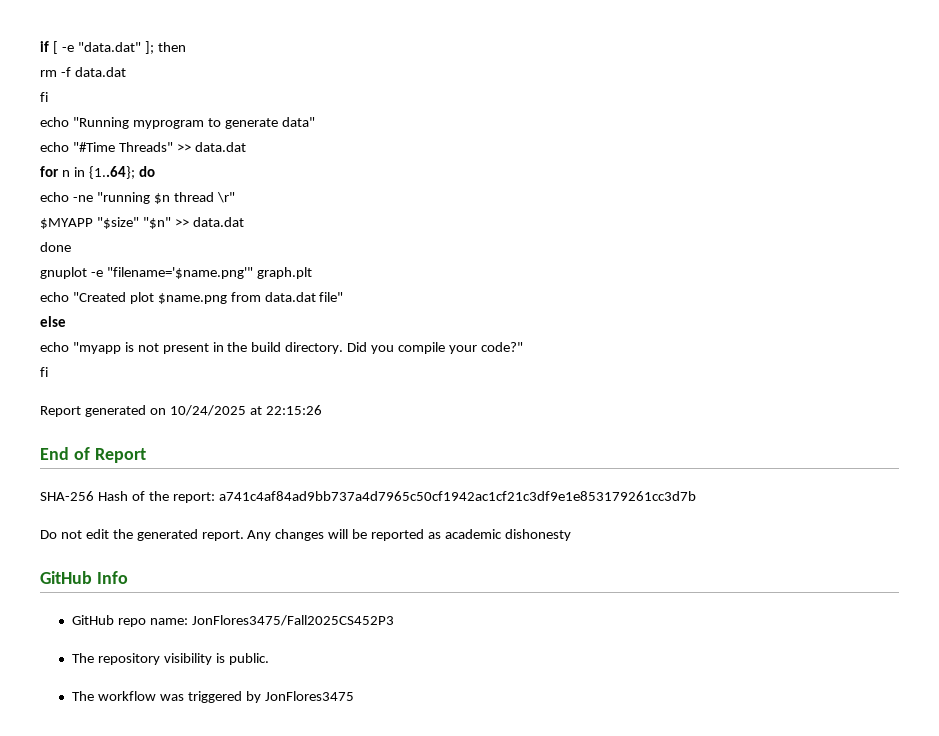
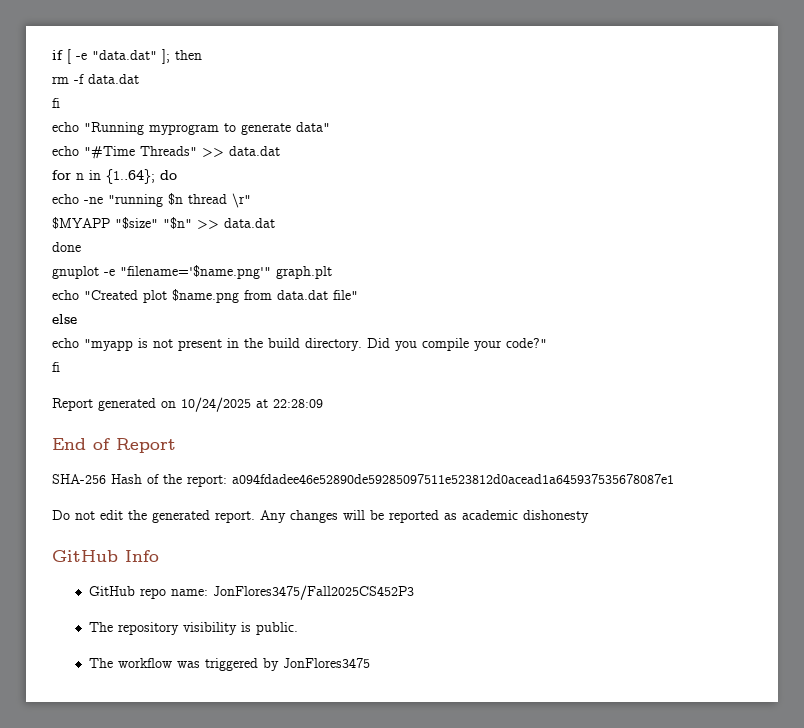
[265,405,322,415] 22:15:26 -> [273,399,323,408] 22:28:09
[218,491,696,501] a741c4af84ad9bb737a4d7965c50cf1942ac1cf21c3df9e1e853179261cc3d7b -> [232,474,674,484] a094fdadee46e52890de59285097511e523812d0acead1a645937535678087e1

